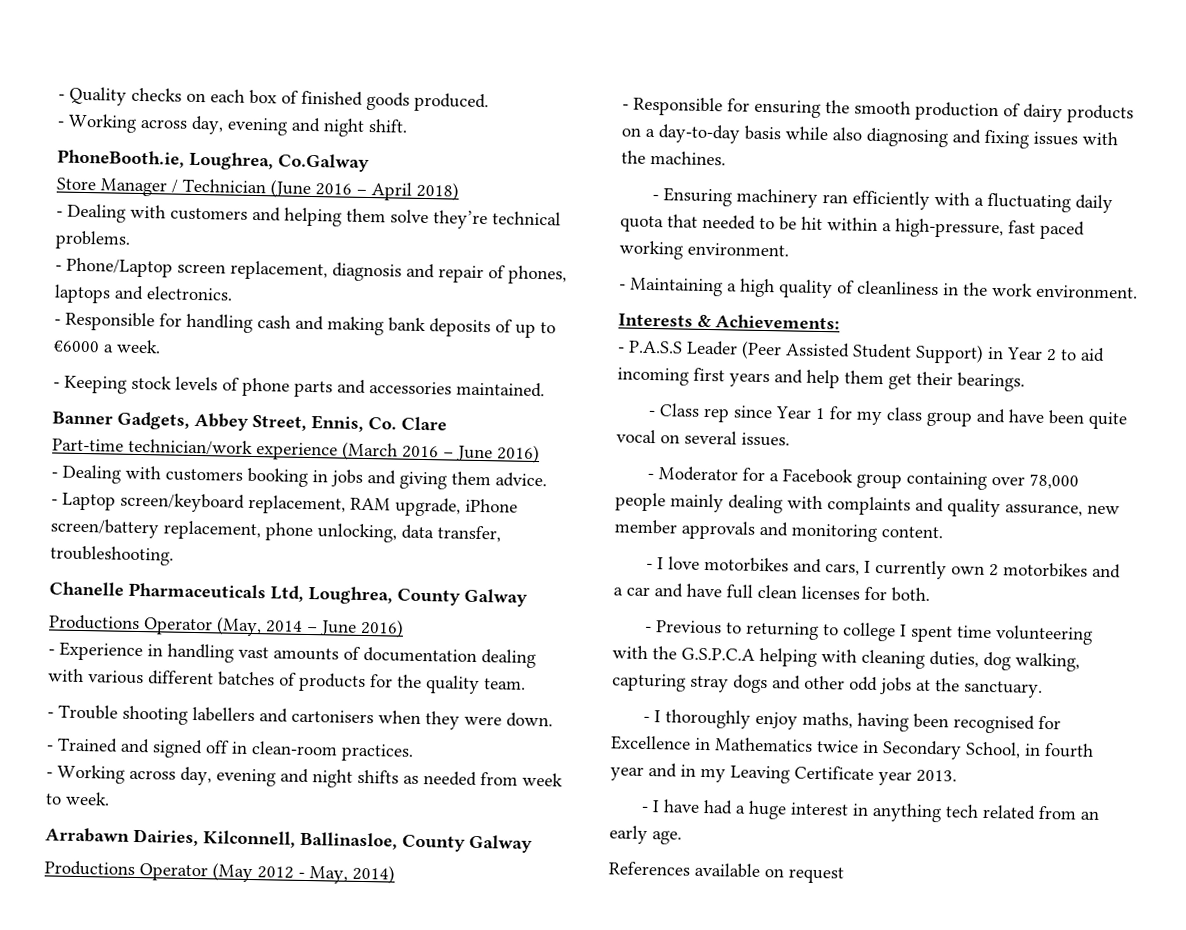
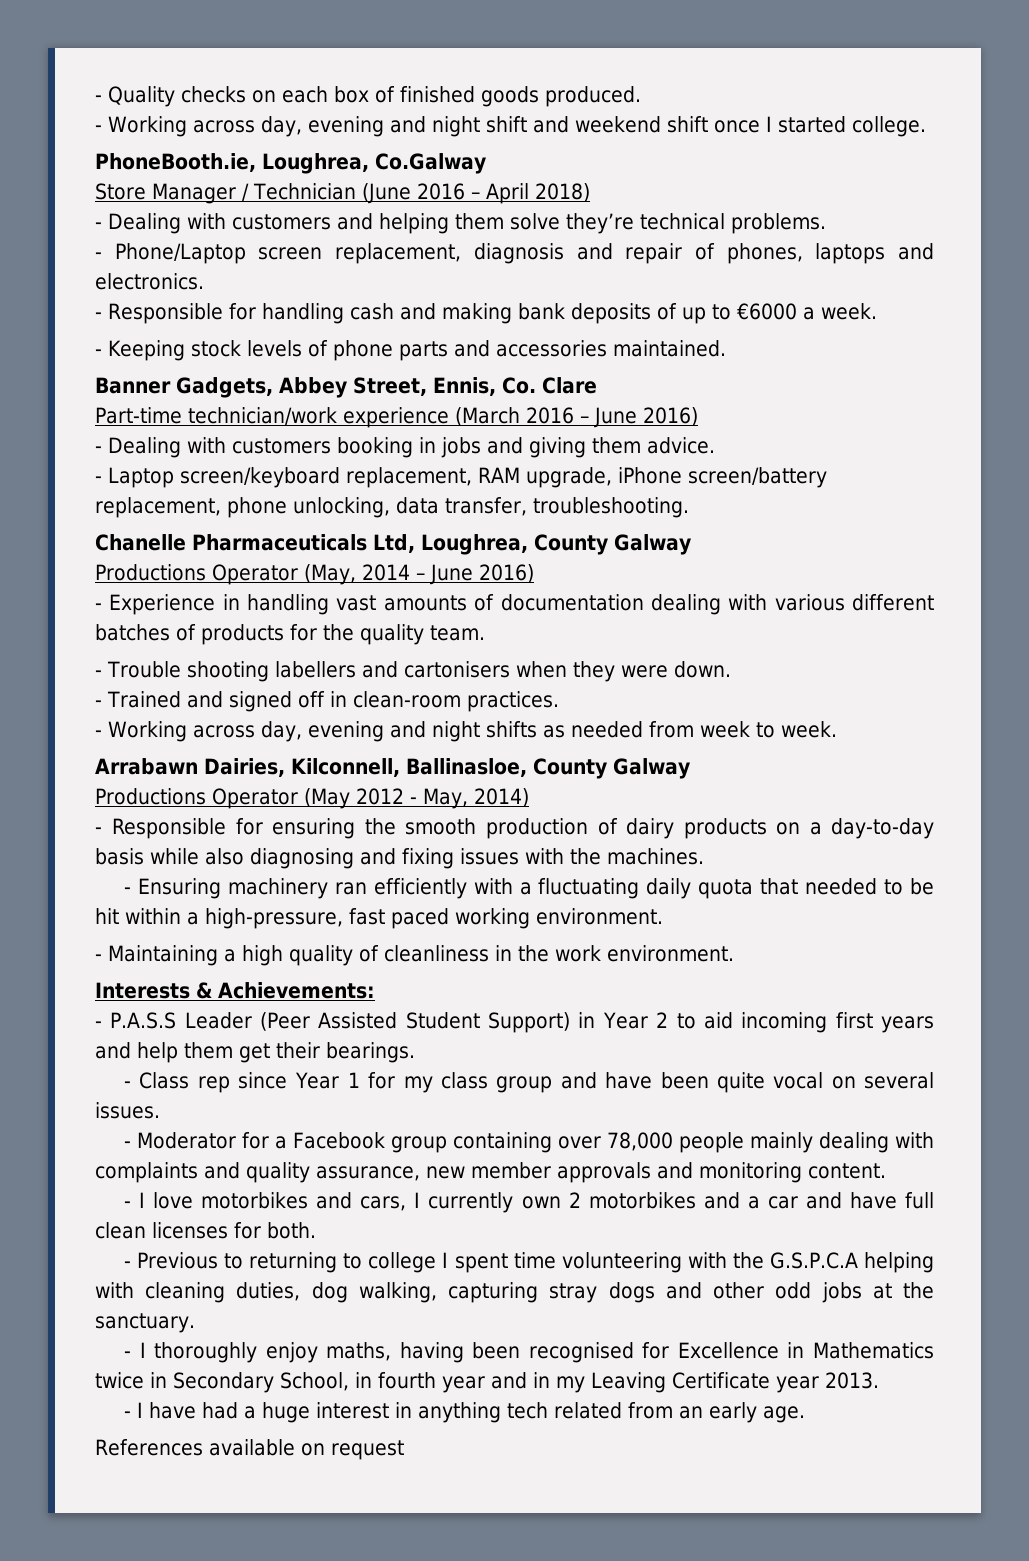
[368,118,408,133] shift. -> [485,116,926,137] shift and weekend shift once I started college.

